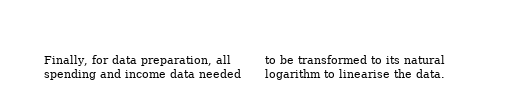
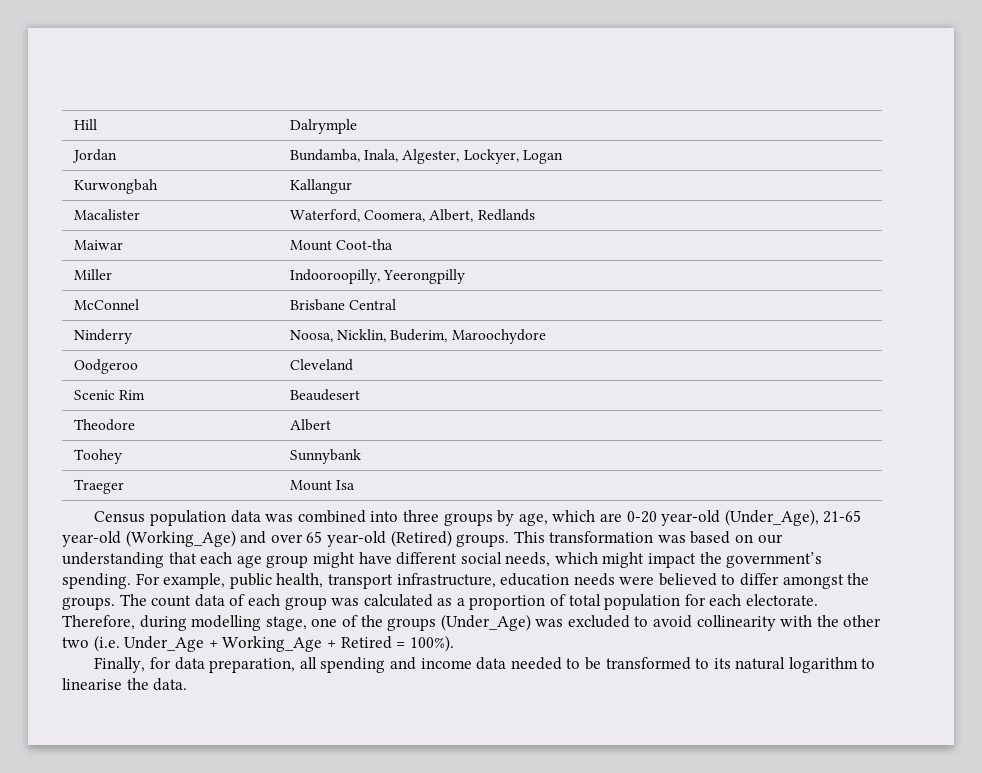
(44, 60) none -> [74,119,98,130] [290,119,358,134] [72,149,118,163] [290,149,563,164] [74,179,159,194] [290,179,353,194] [74,209,141,220] [290,209,535,222] [74,240,124,250] [290,239,394,251] [74,269,113,280] [290,269,466,284] [74,299,140,310] [290,299,397,311] [74,329,133,344] [290,329,546,344] [74,359,139,374] [290,359,354,371] [74,390,146,400] [290,389,361,401] [74,419,136,431] [290,419,332,431] [74,449,123,464] [290,449,362,464] [74,479,125,494] [290,480,356,491] [94,509,862,526] [62,530,783,547] [62,552,823,568] [62,573,870,589] [62,594,819,610] [62,614,882,631] [62,635,454,652] Hill | Dalrymple // Jordan | Bundamba, Inala, Algester, Lockyer, Logan // Kurwongbah | Kallangur // Macalister | Waterford, Coomera, Albert, Redlands // Maiwar | Mount Coot-tha // Miller | Indooroopilly, Yeerongpilly // McConnel | Brisbane Central // Ninderry | Noosa, Nicklin, Buderim, Maroochydore // Oodgeroo | Cleveland // Scenic Rim | Beaudesert // Theodore | Albert // Toohey | Sunnybank // Traeger | Mount Isa // Census population data was combined into three groups by age, which are 0-20 year-old (Under_Age), 21-65 year-old (Working_Age) and over 65 year-old (Retired) groups. This transformation was based on our understanding that each age group might have different social needs, which might impact the government’s spending. For example, public health, transport infrastructure, education needs were believed to differ amongst the groups. The count data of each group was calculated as a proportion of total population for each electorate. Therefore, during modelling stage, one of the groups (Under_Age) was excluded to avoid collinearity with the other two (i.e. Under_Age + Working_Age + Retired = 100%). //

